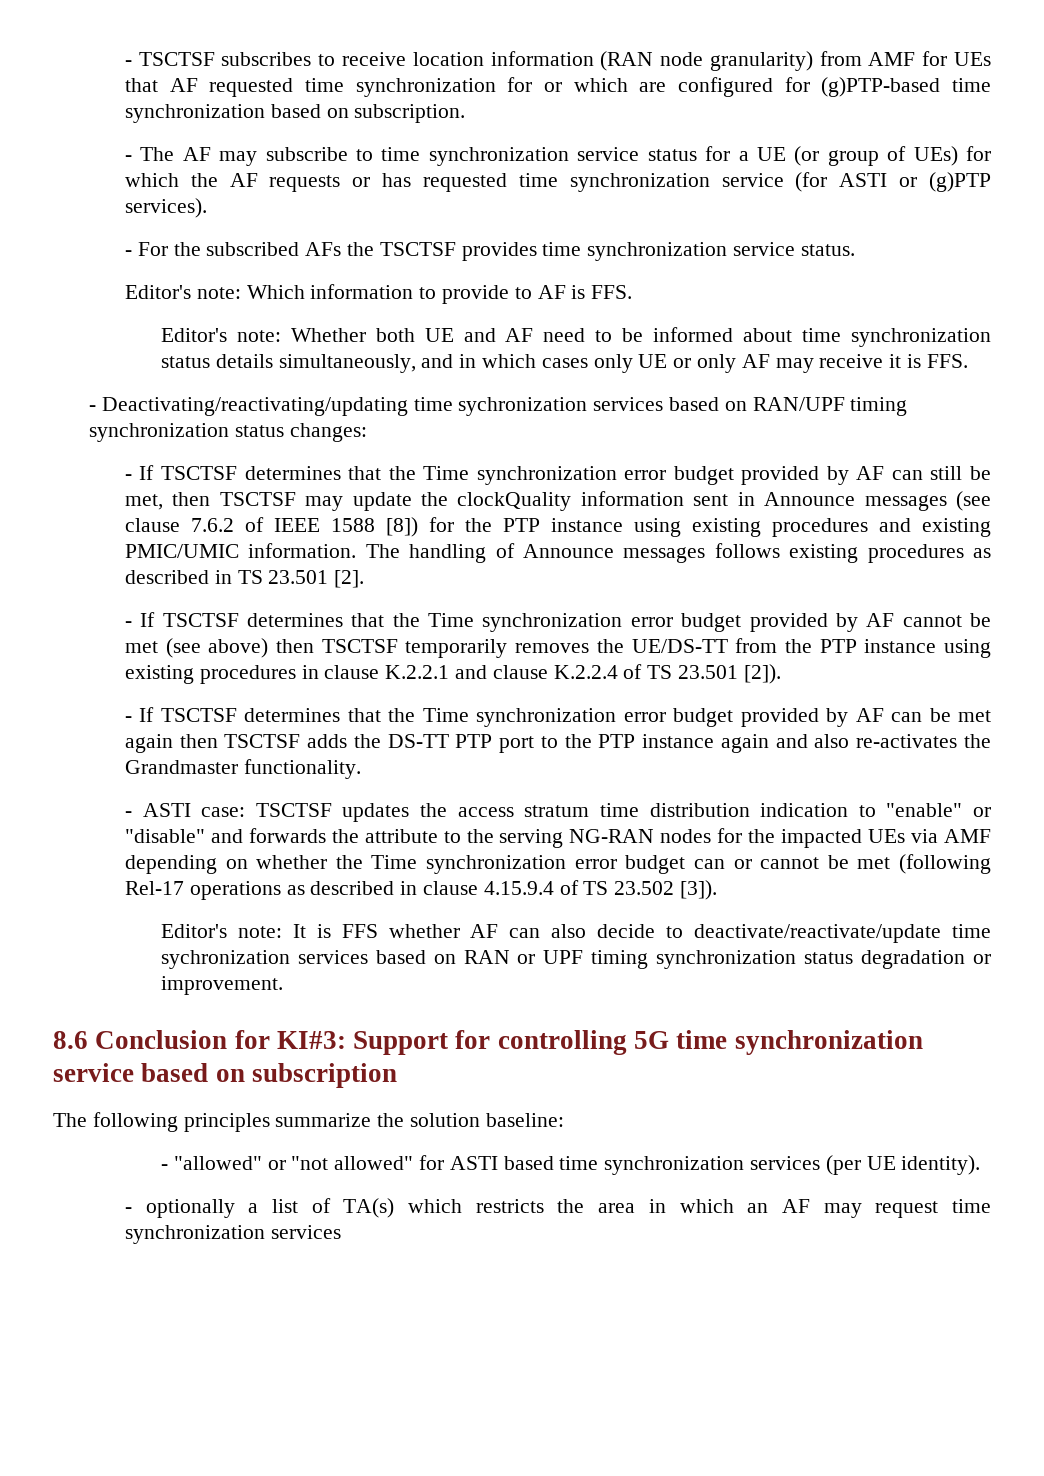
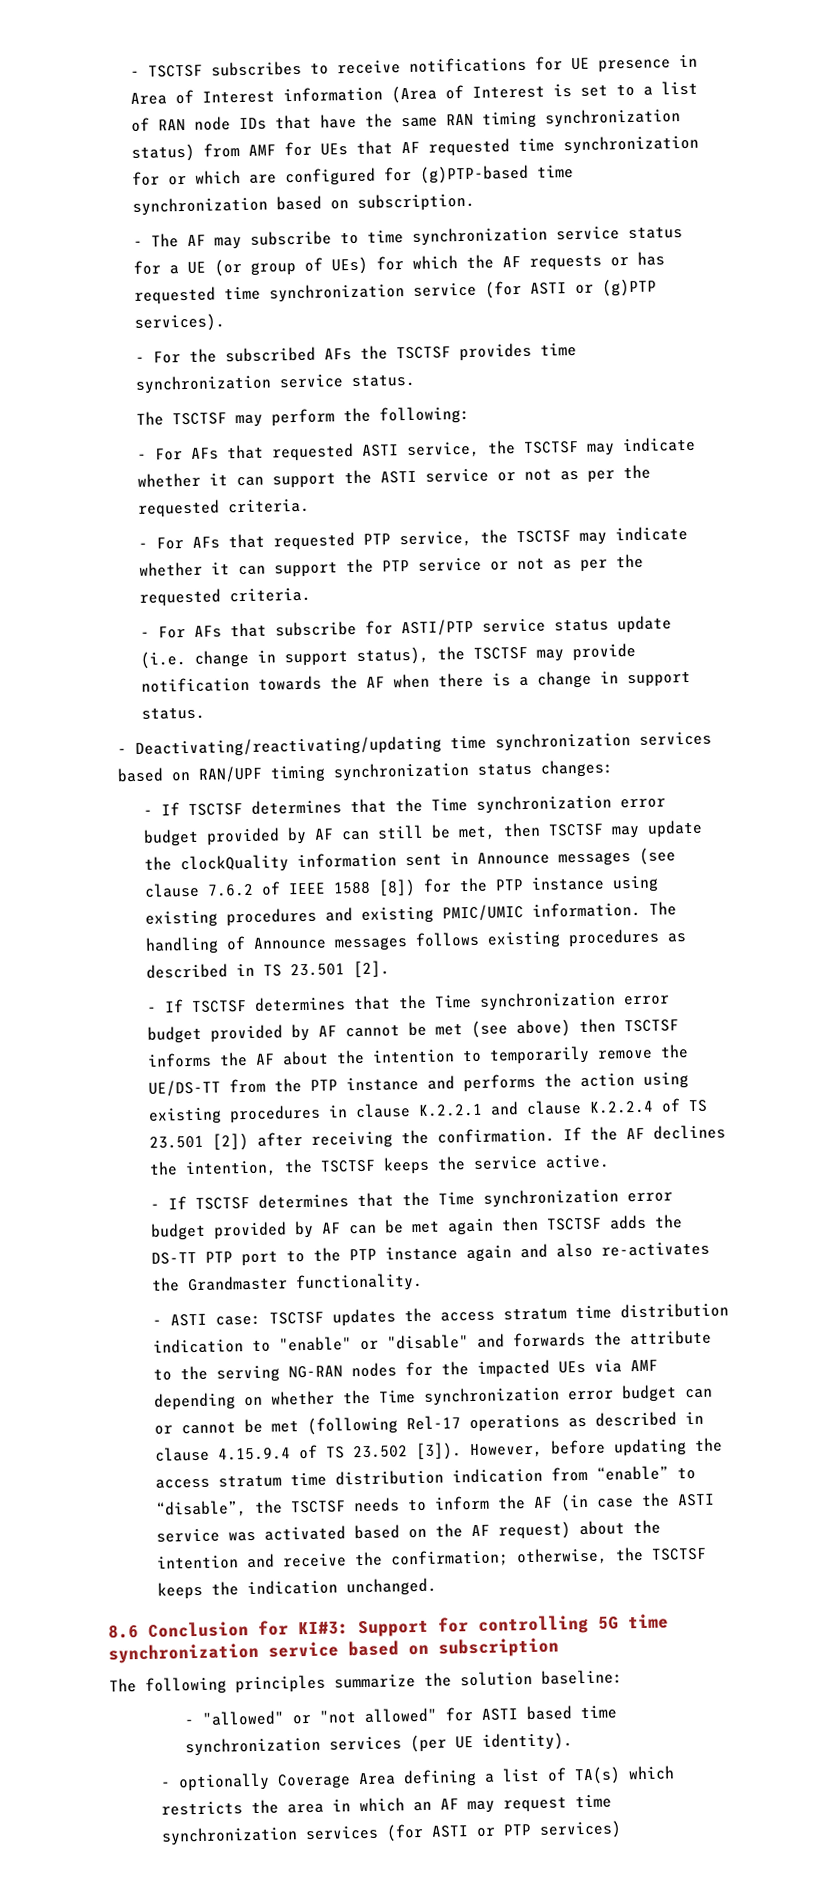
[412,51,813,71] location information (RAN node granularity) -> [408,54,698,73] [129,80,698,105] [130,108,681,132] [130,143,195,162] notifications for UE presence in Area of Interest information (Area of Interest is set to a list of RAN node IDs that have the same RAN timing synchronization status)
[124,284,633,304] [160,327,992,347] [160,354,968,373] Editor's note: Which information to provide to AF is FFS. // Editor's note: Whether both UE and AF need to be informed about time synchronization status details simultaneously, and in which cases only UE or only AF may receive it is FFS. -> [135,405,470,428] [136,436,696,462] [136,464,651,489] [136,498,310,518] [137,526,688,551] [138,553,644,578] [138,587,311,607] [139,615,672,639] [139,642,636,669] [140,670,691,693] [140,706,205,720] The TSCTSF may perform the following: // - For AFs that requested ASTI service, the TSCTSF may indicate whether it can support the ASTI service or not as per the requested criteria. // - For AFs that requested PTP service, the TSCTSF may indicate whether it can support the PTP service or not as per the requested criteria. // - For AFs that subscribe for ASTI/PTP service status update (i.e. change in support status), the TSCTSF may provide notification towards the AF when there is a change in support status.
[458,397,588,416] sychronization -> [494,732,631,752] synchronization
[405,639,590,658] temporarily removes -> [146,1045,653,1068] informs the AF about the intention to temporarily remove
(937, 646) none -> [426,1073,635,1093] and performs the action
[743,664,781,684] [2]). -> [211,1124,726,1151] [148,1154,610,1178] [2]) after receiving the confirmation. If the AF declines the intention, the TSCTSF keeps the service active.
[160,924,992,943] [160,950,991,969] [160,976,283,995] // Editor's note: It is FFS whether AF can also decide to deactivate/reactivate/update time sychronization services based on RAN or UPF timing synchronization status degradation or improvement. -> [468,1437,723,1459] [154,1465,696,1489] [154,1492,715,1518] [155,1519,661,1543] [155,1546,707,1570] [156,1577,437,1600] However, before updating the access stratum time distribution indication from “enable” to “disable”, the TSCTSF needs to inform the AF (in case the ASTI service was activated based on the AF request) about the intention and receive the confirmation; otherwise, the TSCTSF keeps the indication unchanged.
(235, 1208) none -> [276,1769,477,1790] Coverage Area defining
(341, 1232) none -> [385,1820,622,1842] (for ASTI or PTP services)

